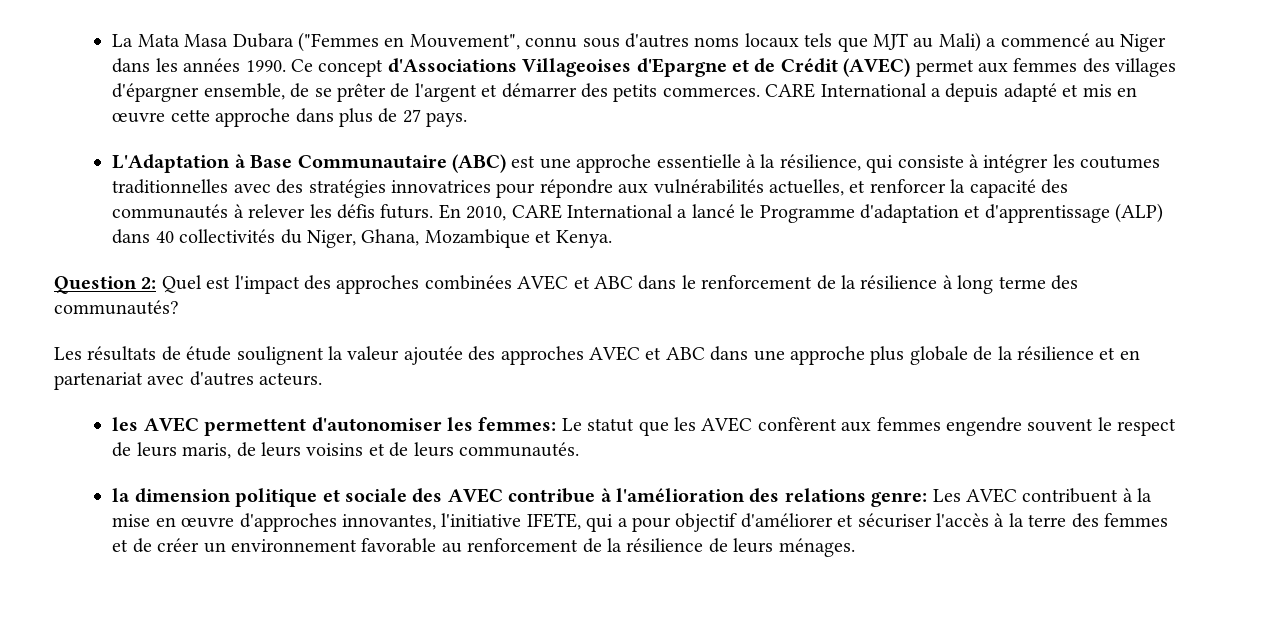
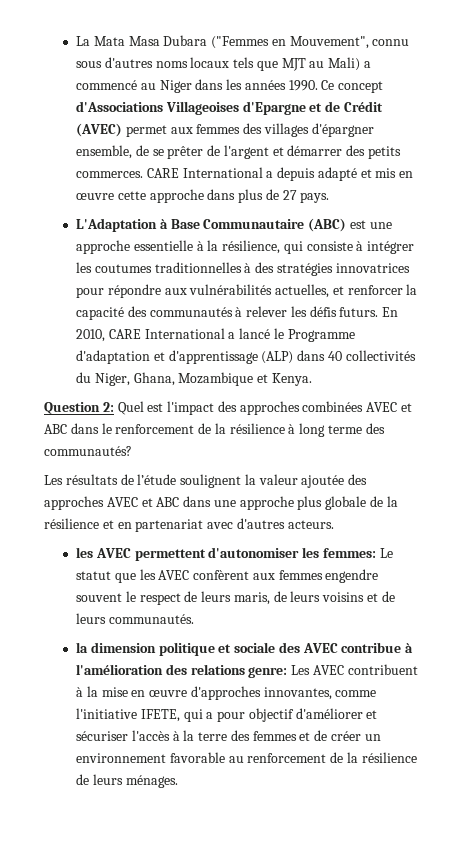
[233,184,271,193] avec -> [244,263,252,273] à
[186,346,232,361] étude -> [137,474,177,485] l’étude
(436, 522) none -> [335,690,377,697] comme

